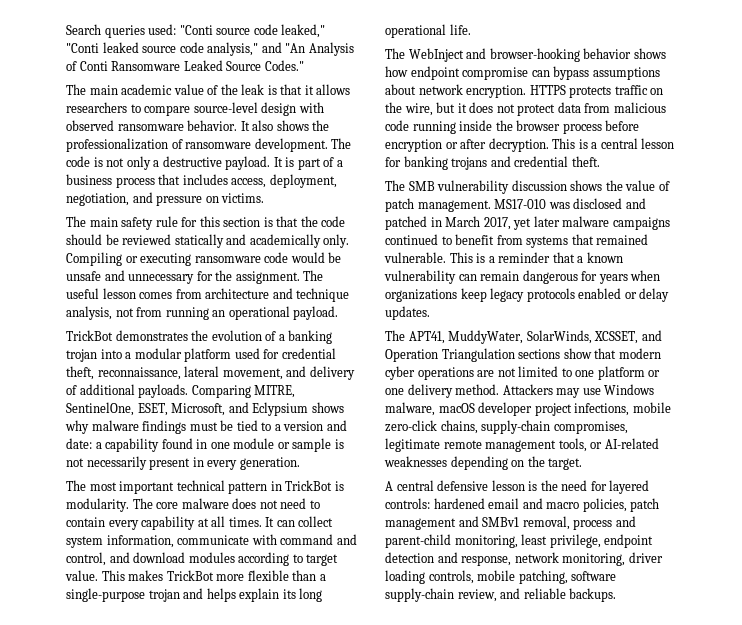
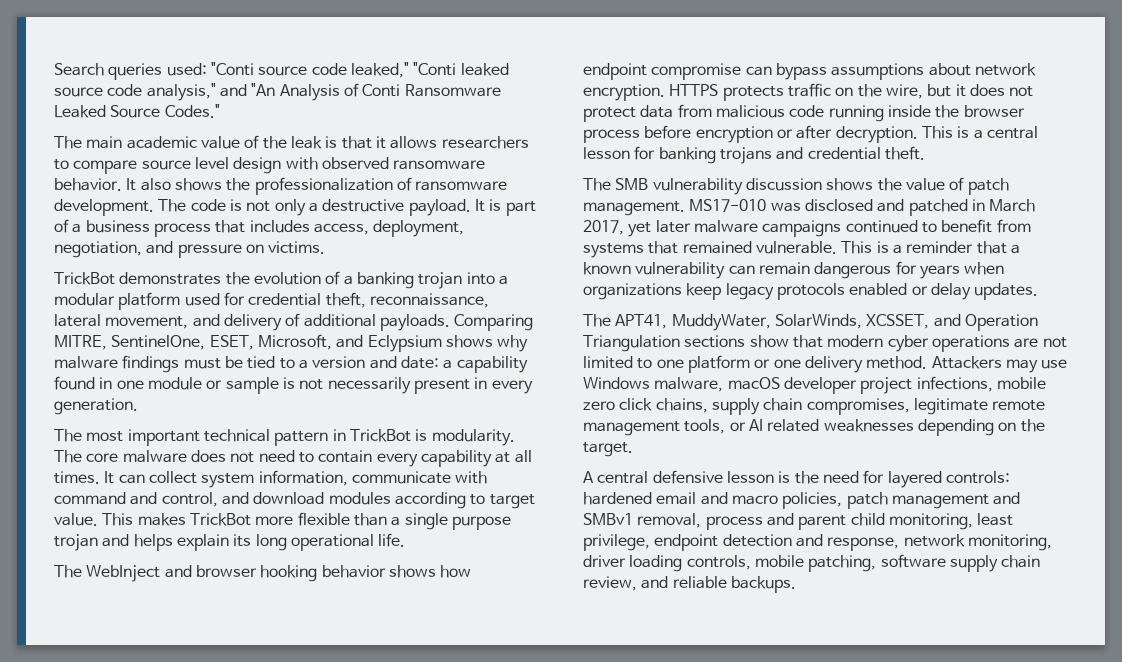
[193,102,258,113] source-level -> [141,157,229,170] source level
[66,216,346,230] [66,234,350,248] [66,252,342,266] [66,270,324,284] [66,288,350,302] [66,306,339,320] // The main safety rule for this section is that the code should be reviewed statically and academically only. Compiling or executing ransomware code would be unsafe and unnecessary for the assignment. The useful lesson comes from architecture and technique analysis, not from running an operational payload. -> (326, 247) none
[66,588,145,602] single-purpose -> [404,513,511,530] single purpose
[489,48,580,62] browser-hooking -> [195,565,318,582] browser hooking
[385,420,551,434] zero-click chains, supply-chain -> [583,398,803,415] zero click chains, supply chain
[604,438,659,449] AI-related -> [748,419,820,432] AI related
[385,534,451,548] parent-child -> [798,513,885,530] parent child
[385,588,454,602] supply-chain -> [949,555,1041,572] supply chain

